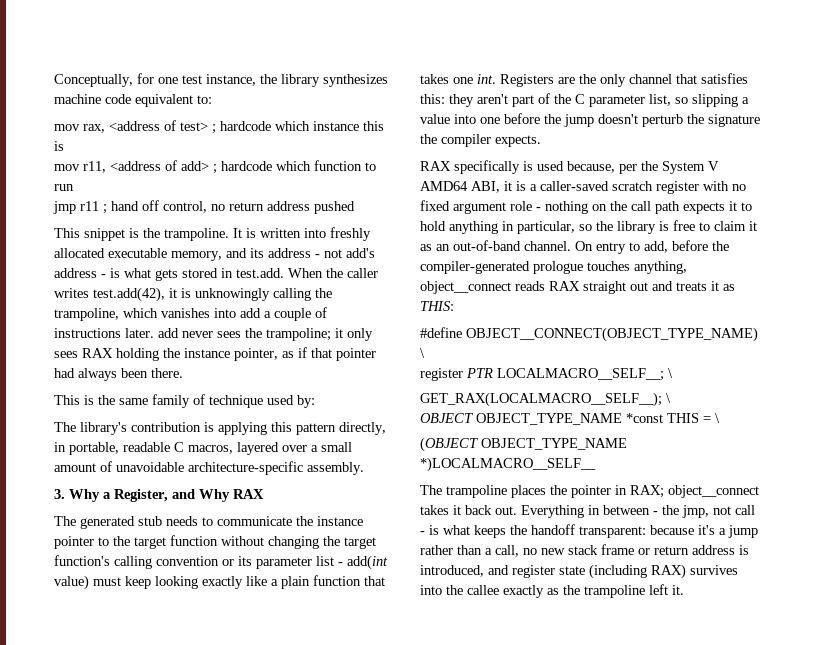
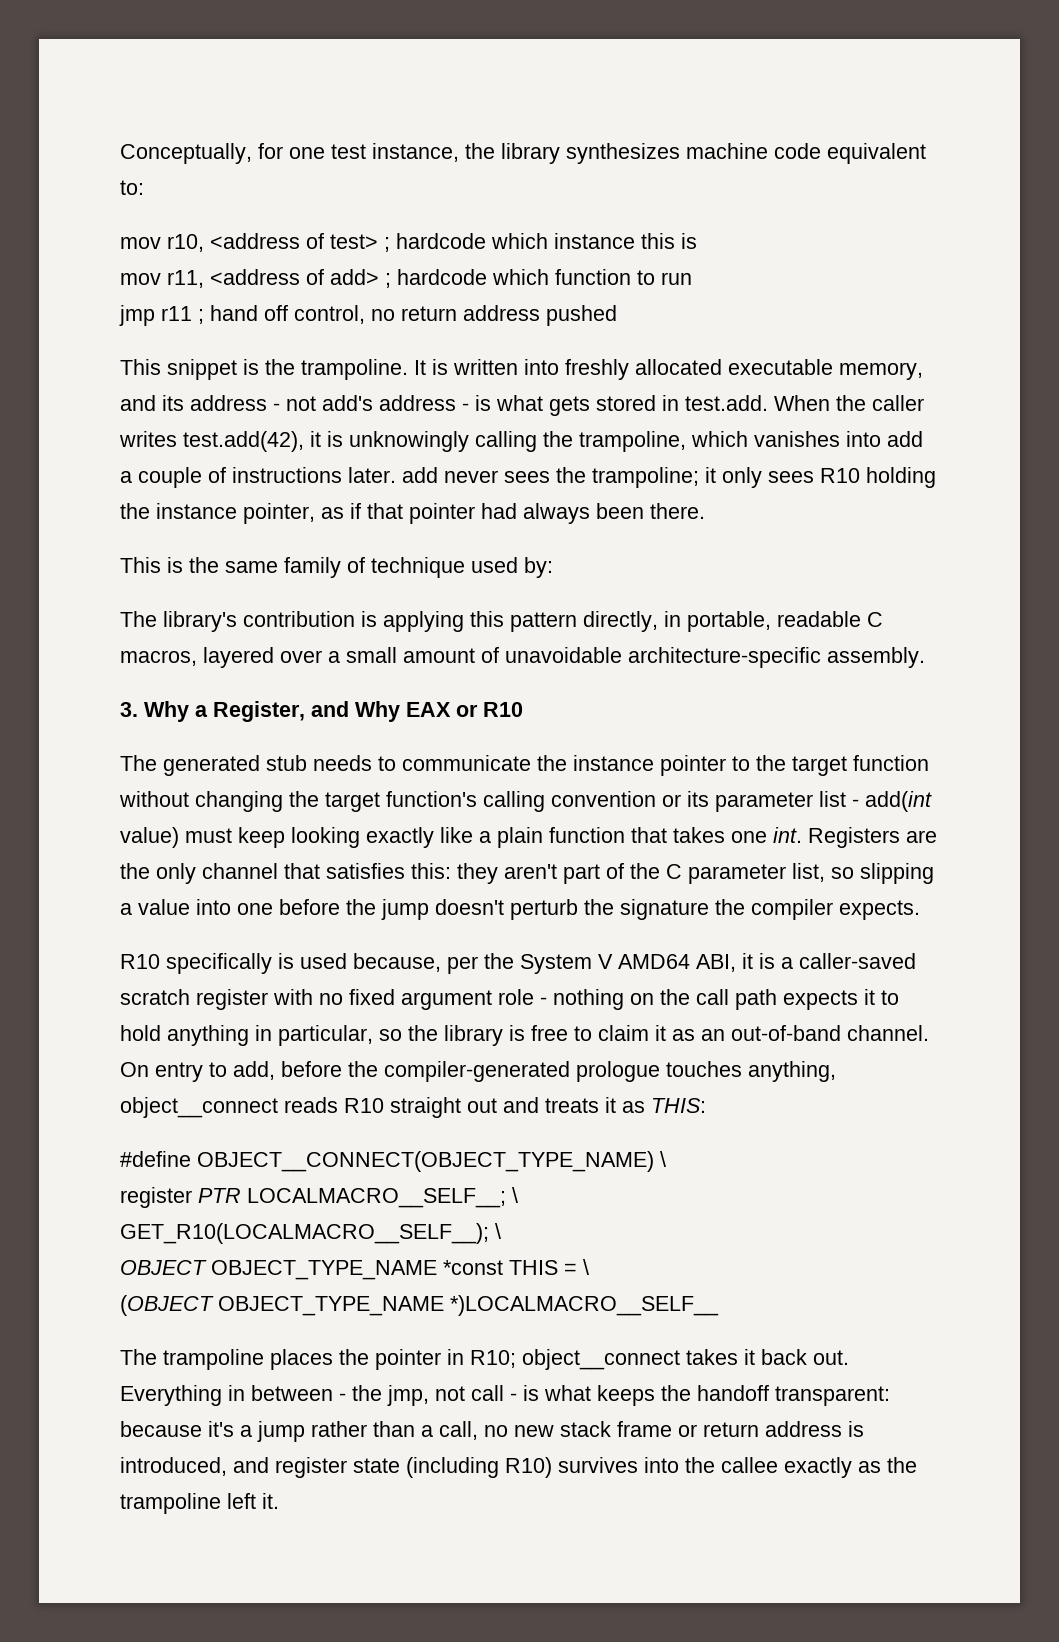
[83,124,105,133] rax, -> [167,234,204,252] r10,
[82,348,113,358] RAX -> [820,468,860,483] R10
[233,489,264,499] RAX -> [406,702,523,717] EAX or R10
[420,161,451,171] RAX -> [120,954,160,969] R10
[549,281,580,291] RAX -> [344,1098,384,1113] R10
[420,392,662,407] GET_RAX(LOCALMACRO__SELF__); -> [120,1223,489,1244] GET_R10(LOCALMACRO__SELF__);
[630,485,664,498] RAX; -> [470,1350,516,1368] R10;
[651,564,686,579] RAX) -> [505,1457,552,1478] R10)

